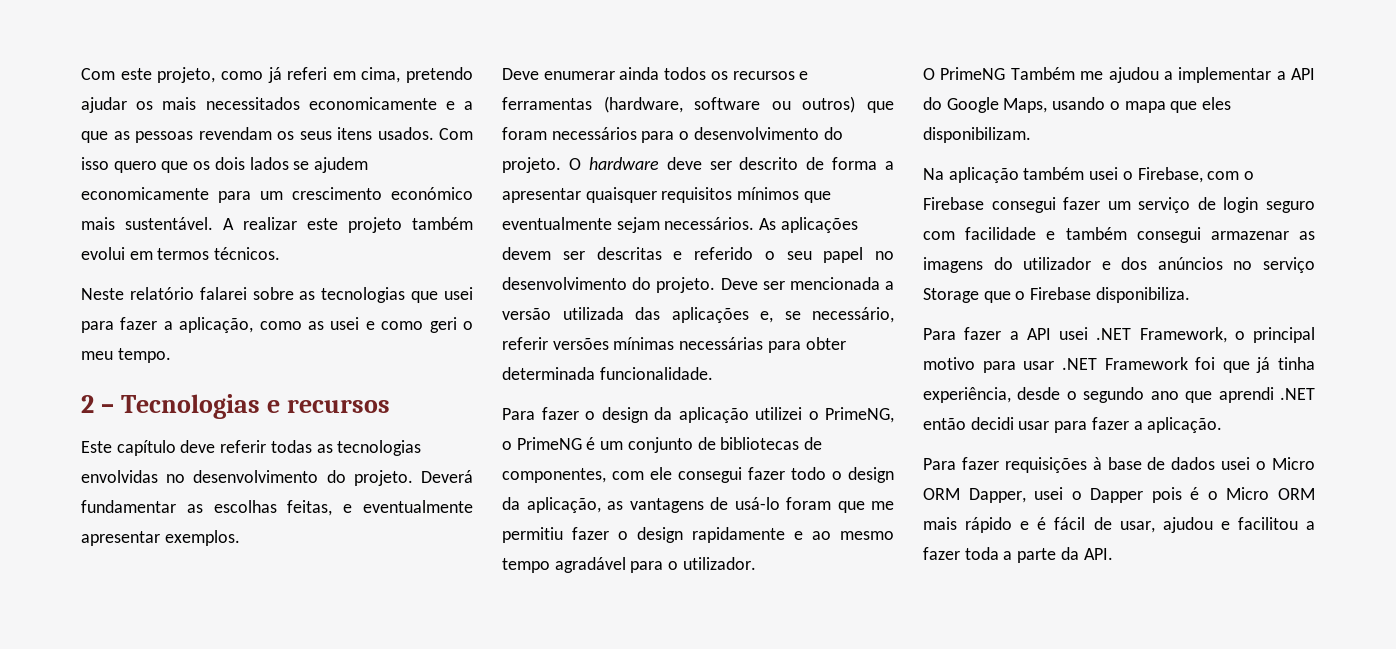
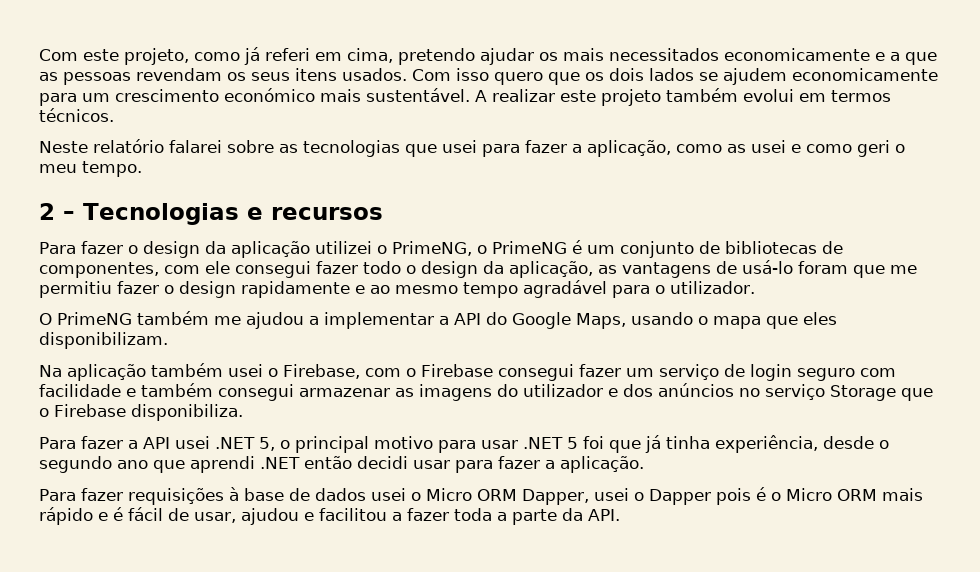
[81,440,422,456] [81,470,473,486] [81,500,473,516] [81,530,240,546] [502,67,809,80] [502,96,894,113] [502,127,843,143] [502,157,894,173] [502,187,831,203] [502,217,858,233] [502,247,894,263] [502,277,894,293] [502,307,894,323] [502,337,846,353] [502,367,713,380] // Este capítulo deve referir todas as tecnologias envolvidas no desenvolvimento do projeto. Deverá fundamentar as escolhas feitas, e eventualmente apresentar exemplos. // Deve enumerar ainda todos os recursos e ferramentas (hardware, software ou outros) que foram necessários para o desenvolvimento do projeto. O hardware deve ser descrito de forma a apresentar quaisquer requisitos mínimos que eventualmente sejam necessários. As aplicações devem ser descritas e referido o seu papel no desenvolvimento do projeto. Deve ser mencionada a versão utilizada das aplicações e, se necessário, referir versões mínimas necessárias para obter determinada funcionalidade. -> (383, 213) none
[1010,67,1075,80] Também -> [137,311,209,325] também
[1139,327,1227,343] Framework, -> [259,437,275,451] 5,
[1104,357,1188,370] Framework -> [567,437,578,449] 5

